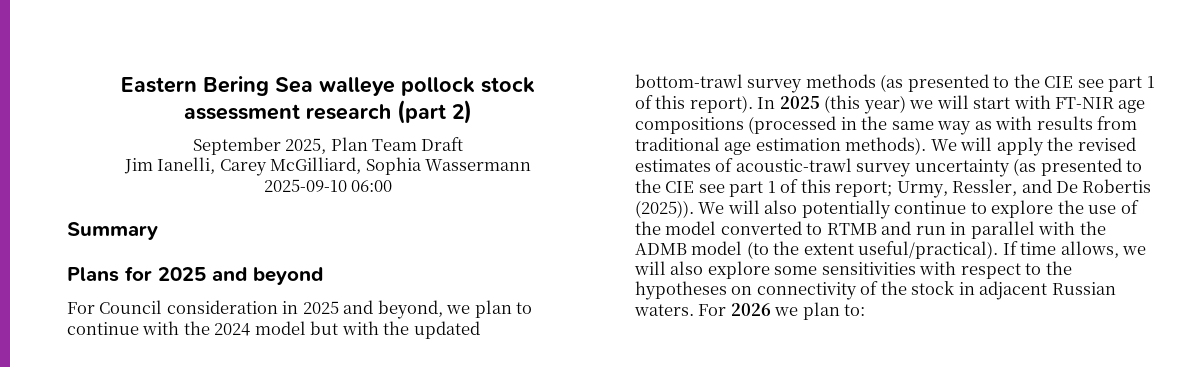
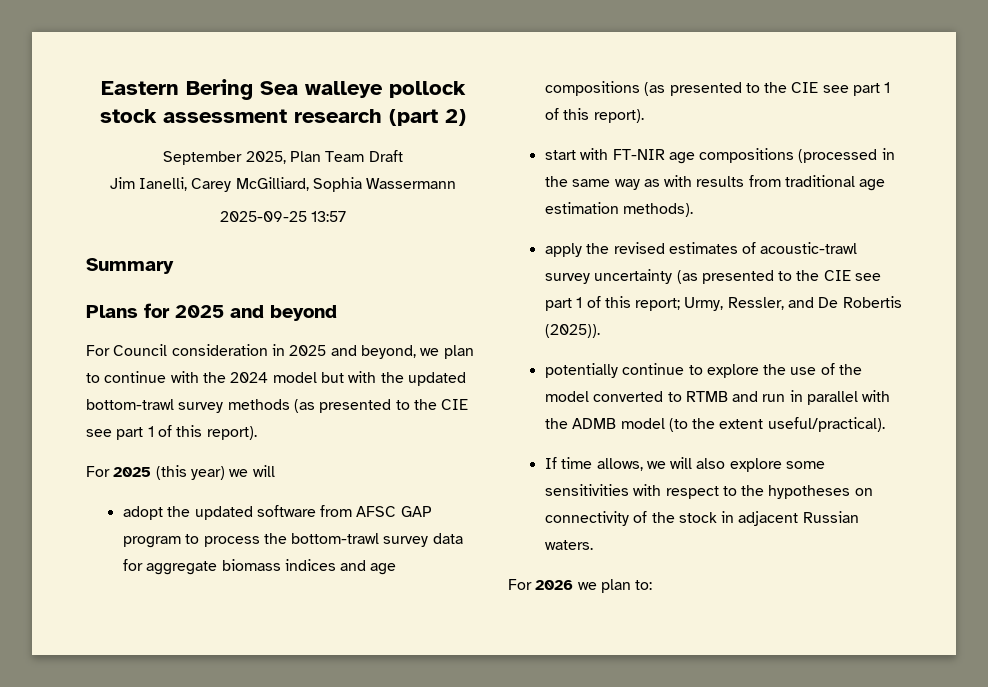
[263,179,393,192] 2025-09-10 06:00 -> [219,211,347,222] 2025-09-25 13:57
[757,97,776,109] In -> [86,466,110,477] // For
(969, 102) none -> [122,505,432,520] [122,533,463,548] [122,559,397,575] [544,81,891,96] [544,108,644,123] // adopt the updated software from AFSC GAP program to process the bottom-trawl survey data for aggregate biomass indices and age compositions (as presented to the CIE see part 1 of this report). //
[930,137,993,151] We will -> (694, 210) //
[698,200,798,214] We will also -> (600, 331) //
(999, 250) none -> (885, 424) //
(694, 310) none -> (593, 545) //

